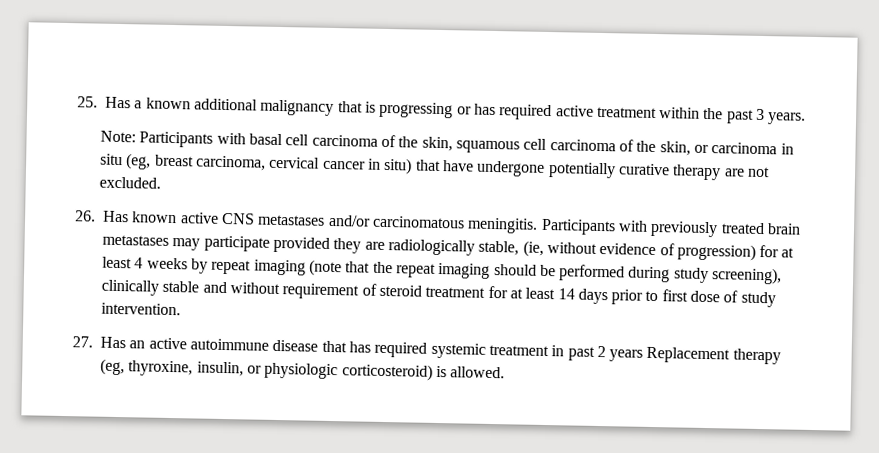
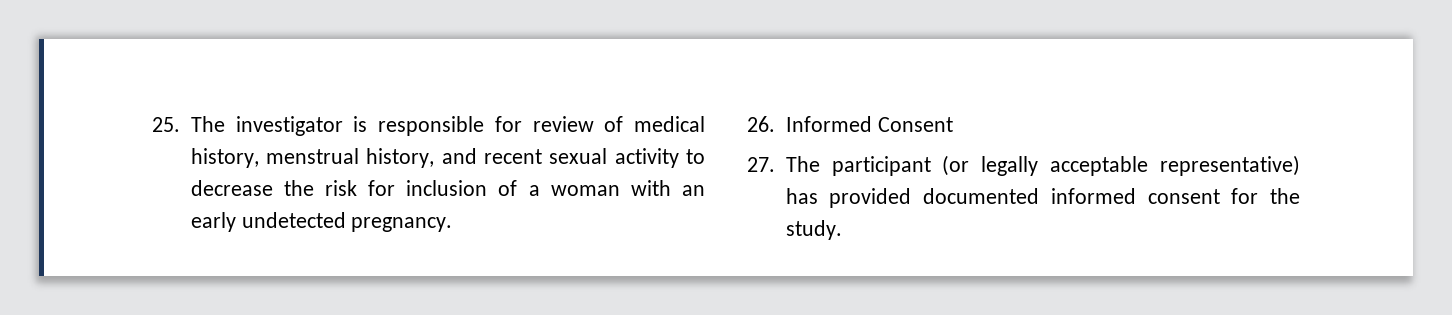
[105,96,807,125] [100,130,794,156] [100,153,770,181] [99,176,162,189] [75,210,801,238] [102,234,795,261] [102,256,783,285] [101,279,776,308] [101,302,181,316] [72,336,781,365] [100,358,506,381] Has a known additional malignancy that is progressing or has required active treatment within the past 3 years. // Note: Participants with basal cell carcinoma of the skin, squamous cell carcinoma of the skin, or carcinoma in situ (eg, breast carcinoma, cervical cancer in situ) that have undergone potentially curative therapy are not excluded. // 26. Has known active CNS metastases and/or carcinomatous meningitis. Participants with previously treated brain metastases may participate provided they are radiologically stable, (ie, without evidence of progression) for at least 4 weeks by repeat imaging (note that the repeat imaging should be performed during study screening), clinically stable and without requirement of steroid treatment for at least 14 days prior to first dose of study intervention. // 27. Has an active autoimmune disease that has required systemic treatment in past 2 years Replacement therapy (eg, thyroxine, insulin, or physiologic corticosteroid) is allowed. -> [190,116,705,136] [190,148,705,168] [190,180,706,196] [190,212,453,232] [747,116,953,132] [747,155,1300,176] [785,188,1300,208] [785,220,842,240] The investigator is responsible for review of medical history, menstrual history, and recent sexual activity to decrease the risk for inclusion of a woman with an early undetected pregnancy. // 26. Informed Consent // 27. The participant (or legally acceptable representative) has provided documented informed consent for the study.

